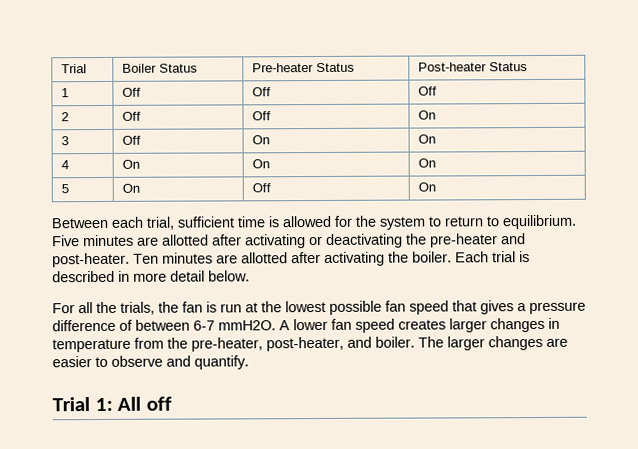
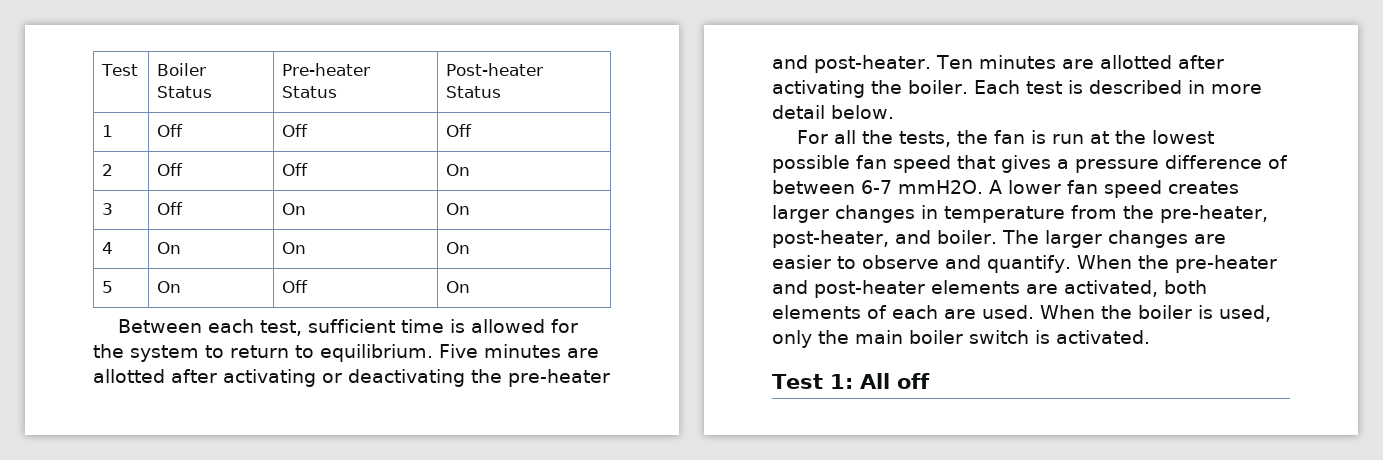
[60,64,87,74] Trial -> [101,64,139,76] Test
[146,216,175,230] trial, -> [259,320,302,336] test,
[492,251,516,263] trial -> [1025,81,1062,94] test
[120,301,155,315] trials, -> [898,131,951,147] tests,
[52,397,90,412] // Trial -> [1076,255,1277,273] [772,280,1207,298] [772,305,1271,322] [772,330,1150,348] [772,374,823,389] When the pre-heater and post-heater elements are activated, both elements of each are used. When the boiler is used, only the main boiler switch is activated. // Test

